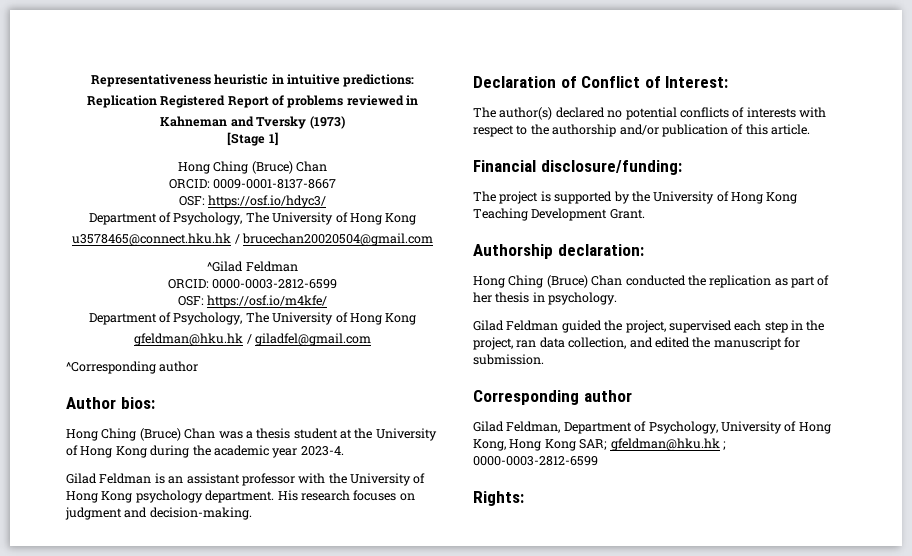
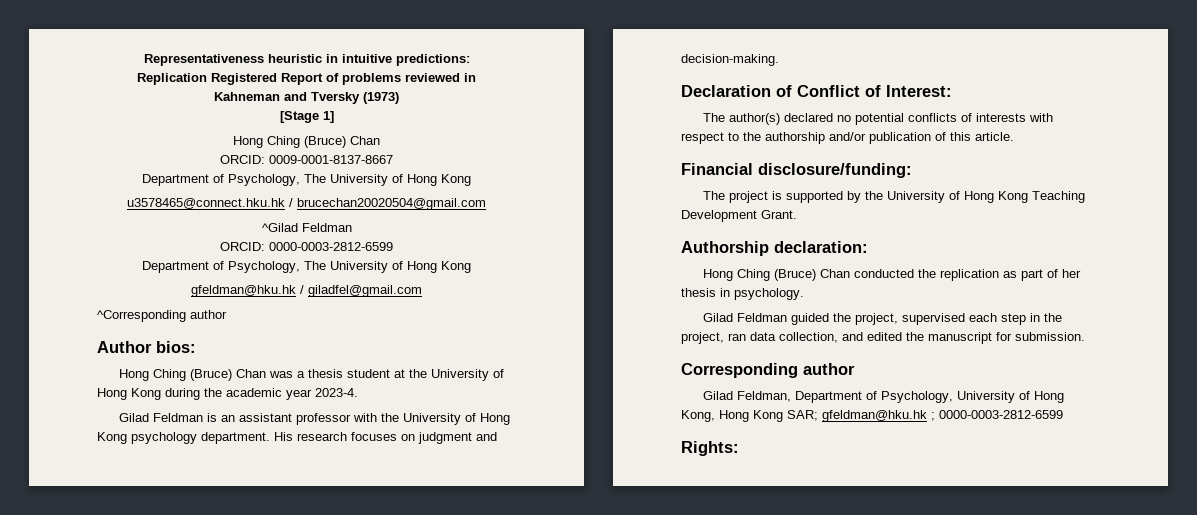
[178,195,327,208] // OSF: https://osf.io/hdyc3/ -> (393, 159) none
[177,295,328,308] // OSF: https://osf.io/m4kfe/ -> (393, 246) none

